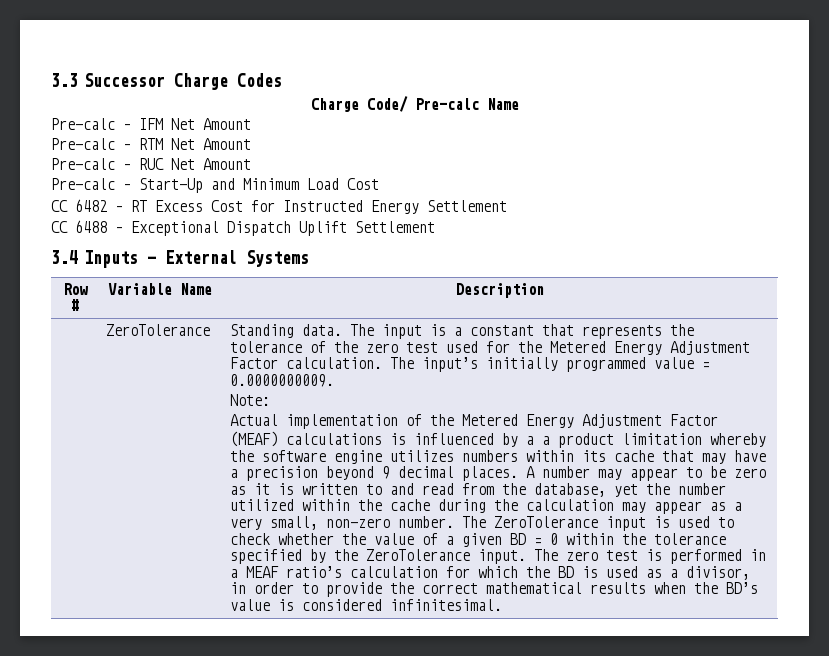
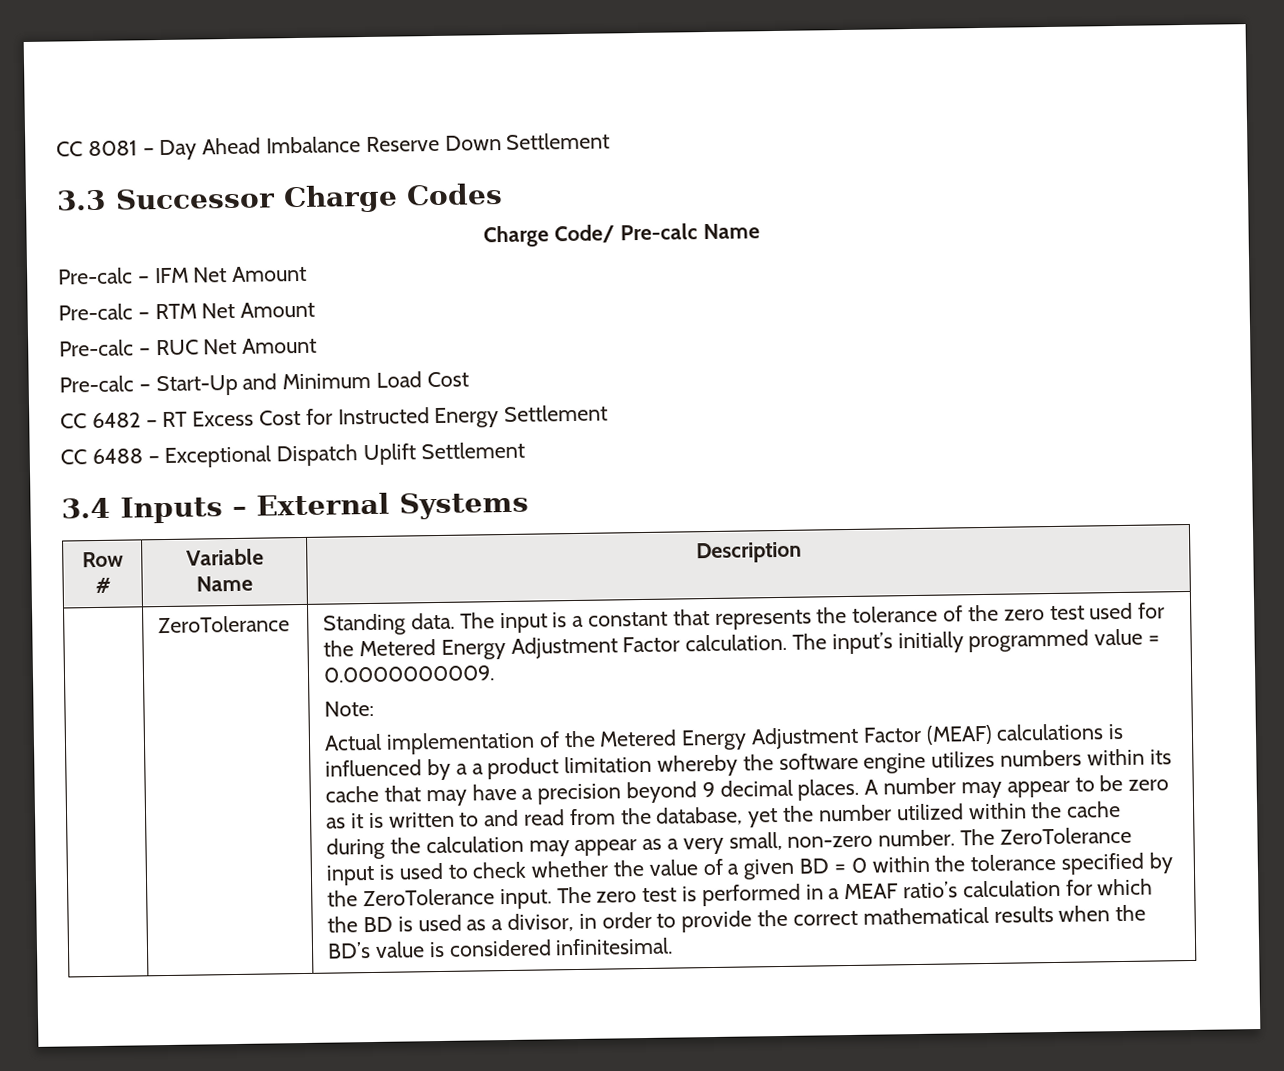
(51, 80) none -> [56,132,611,161] CC 8081 – Day Ahead Imbalance Reserve Down Settlement //

